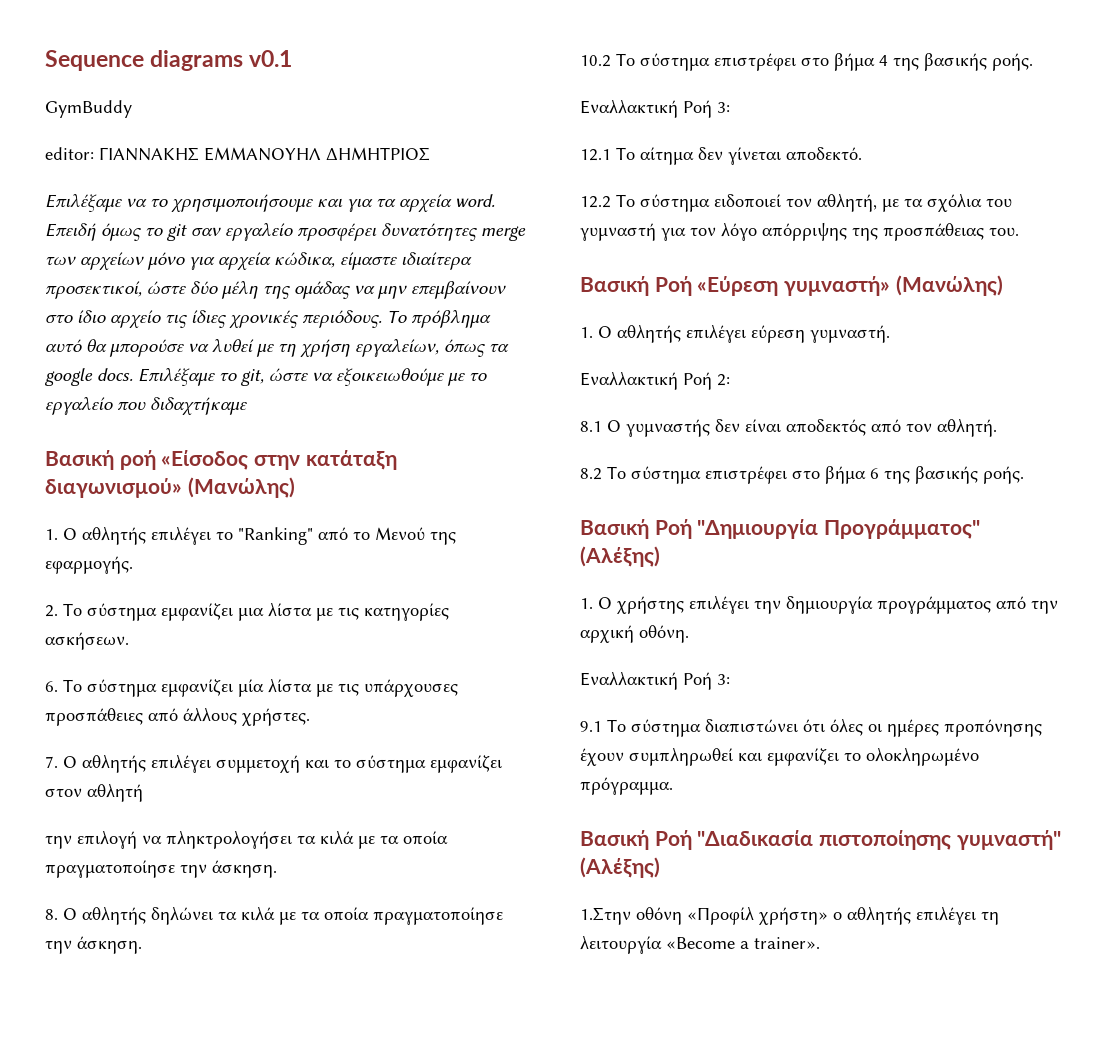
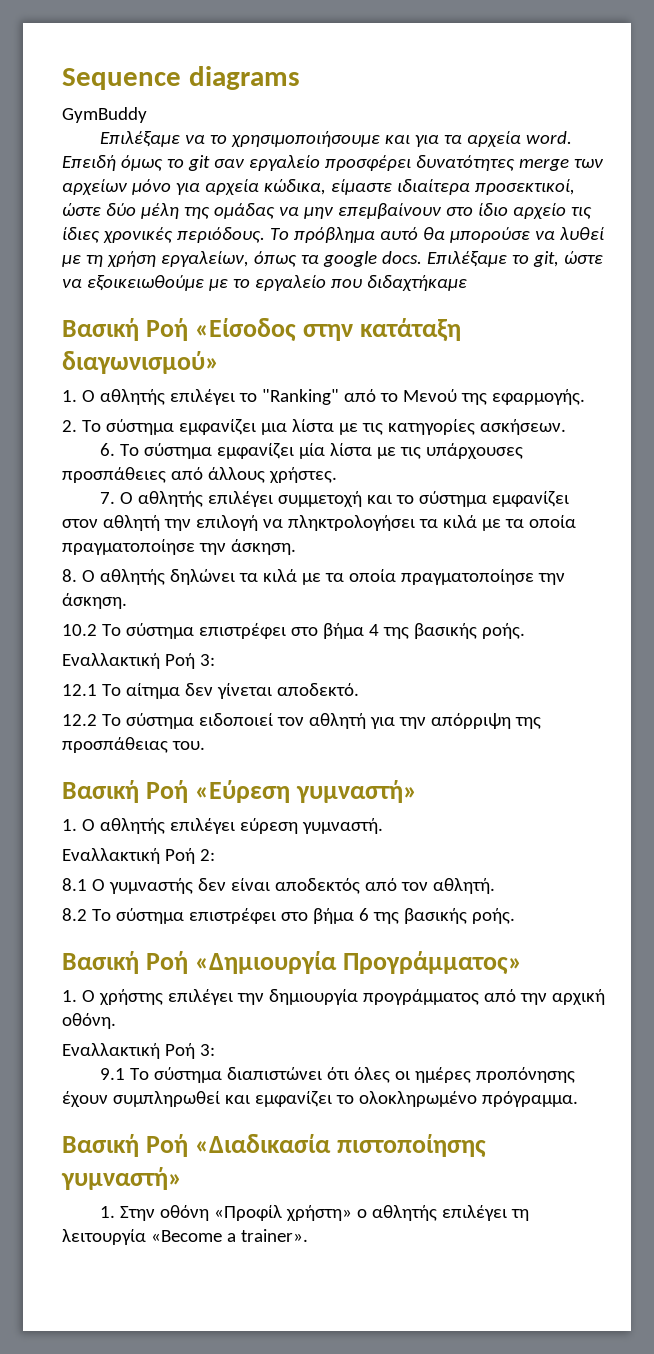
[249,50,293,67] v0.1 -> (300, 78) none
[45,147,430,161] // editor: ΓΙΑΝΝΑΚΗΣ ΕΜΜΑΝΟΥΗΛ ΔΗΜΗΤΡΙΟΣ -> (147, 115) none
[119,450,156,470] ροή -> [146,318,189,341] Ροή
[187,477,295,498] (Μανώλης) -> (219, 362) none
(143, 792) // -> (160, 523) none
[817,193,1012,212] [580,222,847,241] αθλητή, με τα σχόλια του γυμναστή για τον λόγο απόρριψης -> [308,713,511,729] αθλητή για την απόρριψη
[895,275,1003,296] (Μανώλης) -> (418, 791) none
[697,519,981,539] [580,546,660,567] "Δημιουργία Προγράμματος" (Αλέξης) -> [195,951,523,975] «Δημιουργία Προγράμματος»
[697,830,1061,850] [580,857,660,878] [580,907,631,925] "Διαδικασία πιστοποίησης γυμναστή" (Αλέξης) // 1.Στην -> [195,1134,487,1158] [61,1167,182,1190] [100,1206,156,1221] «Διαδικασία πιστοποίησης γυμναστή» // 1. Στην

